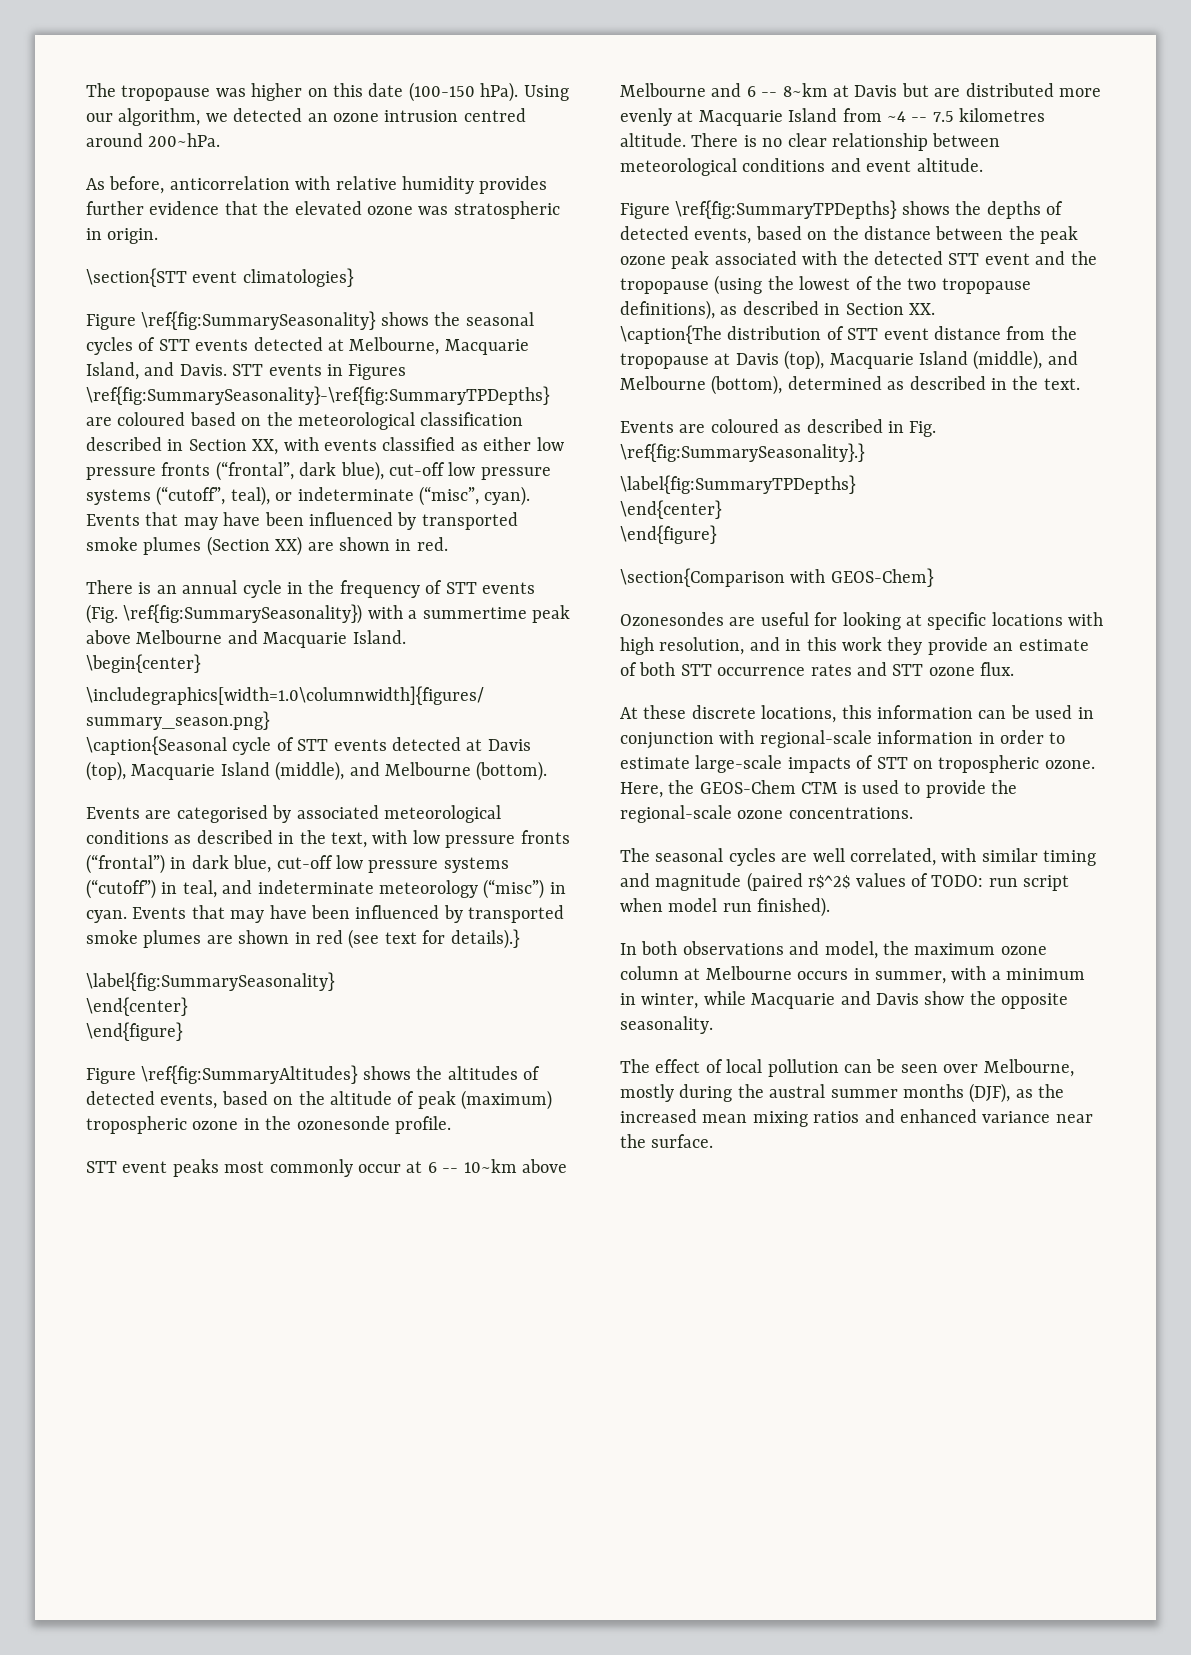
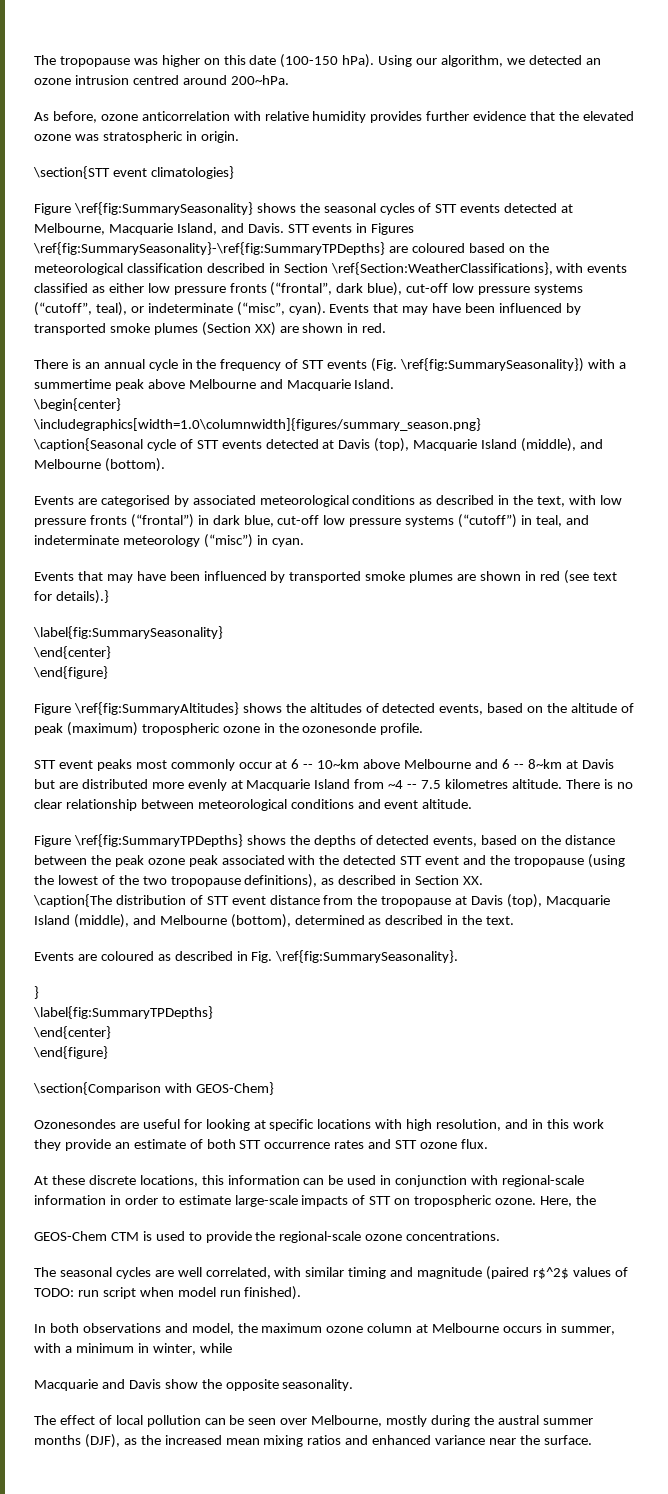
(165, 185) none -> [100,114,138,121] ozone
[252,439,279,455] XX, -> [330,262,553,275] \ref{Section:WeatherClassifications},
(127, 916) none -> (304, 542) //
[620,443,865,462] \ref{fig:SummarySeasonality}.} -> [275,950,459,963] [34,986,39,999] \ref{fig:SummarySeasonality}. // }
(695, 787) none -> (596, 1200) //
(746, 998) none -> (232, 1348) //

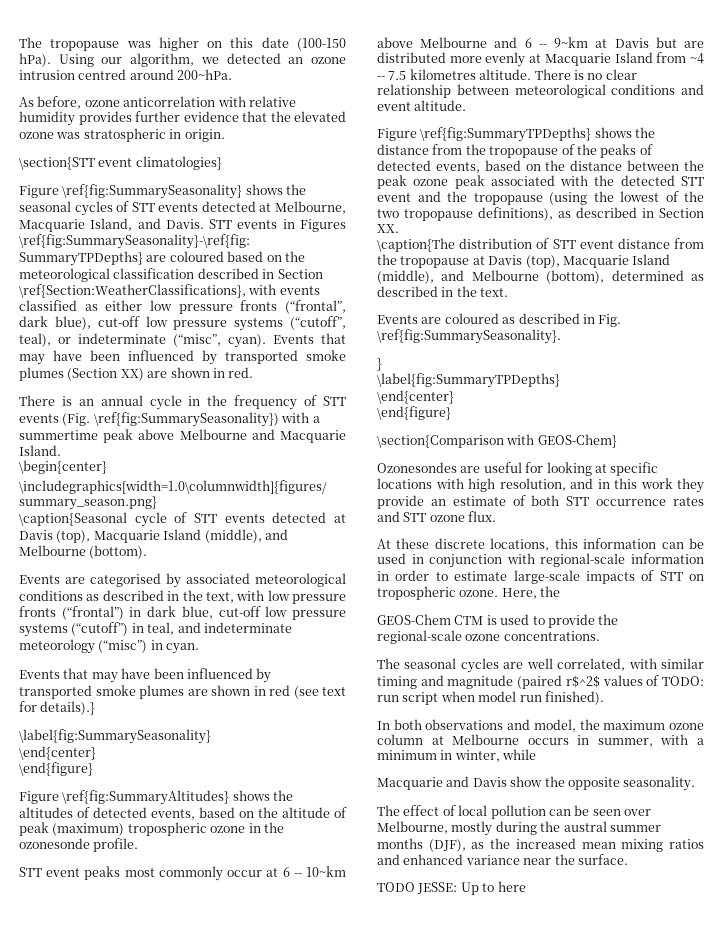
[527,759,562,769] 8~km -> [554,37,589,48] 9~km
[313,835,356,847] depths -> [377,144,637,158] distance from the tropopause of the peaks
(592, 1440) none -> [377,881,526,895] // TODO JESSE: Up to here

